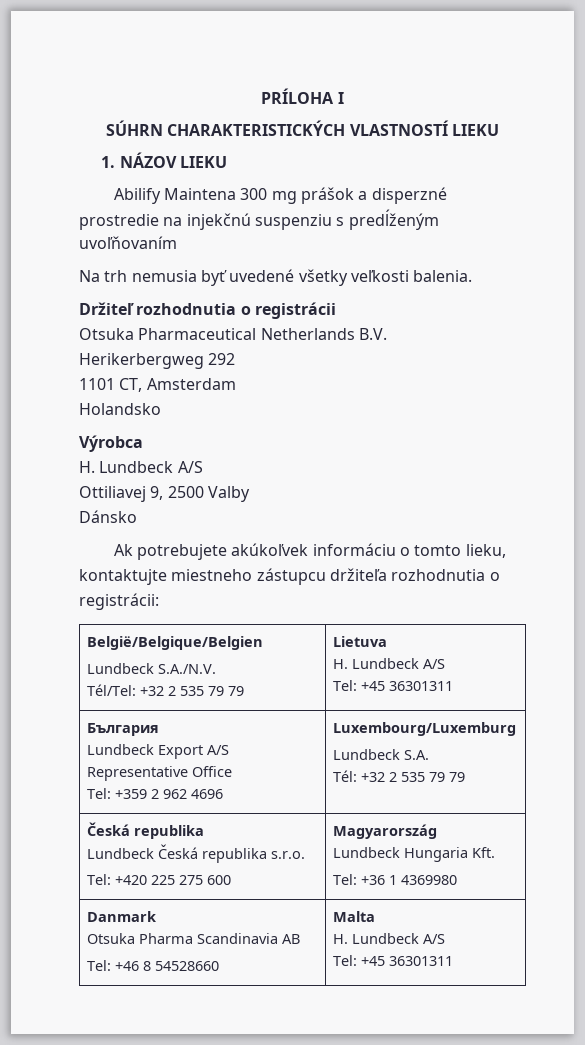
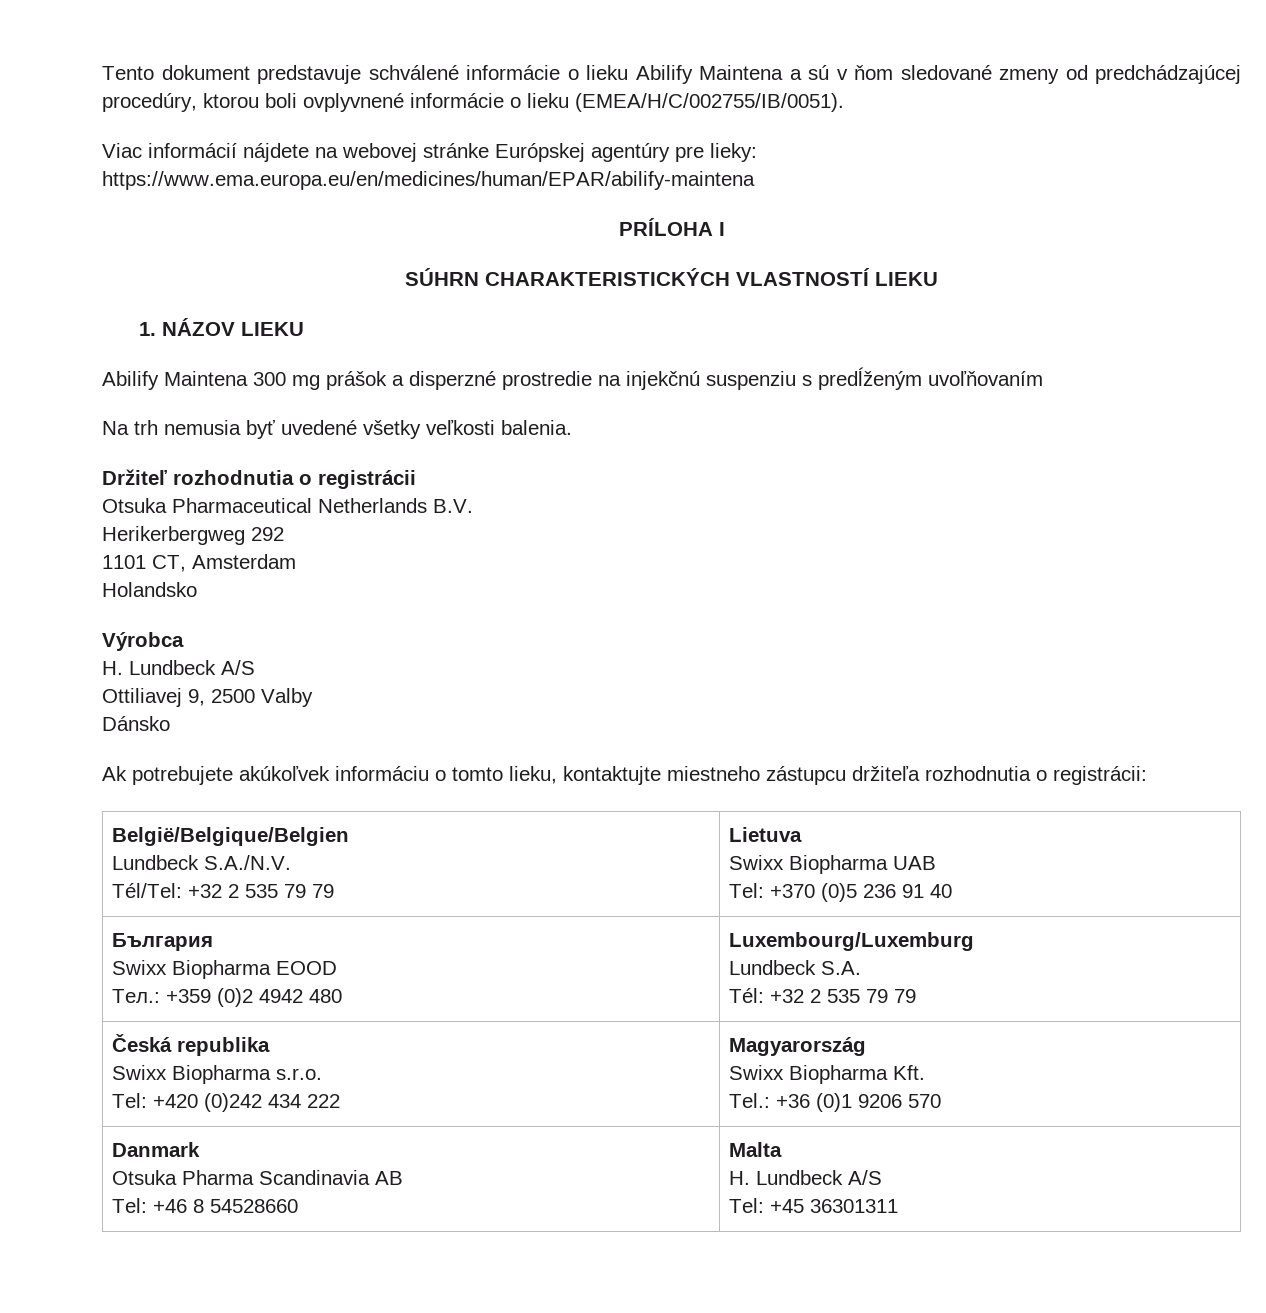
(261, 96) none -> [102,65,1241,84] [102,93,844,112] [102,143,757,162] [102,171,755,190] Tento dokument predstavuje schválené informácie o lieku Abilify Maintena a sú v ňom sledované zmeny od predchádzajúcej procedúry, ktorou boli ovplyvnené informácie o lieku (EMEA/H/C/002755/IB/0051). // Viac informácií nájdete na webovej stránke Európskej agentúry pre lieky: https://www.ema.europa.eu/en/medicines/human/EPAR/abilify-maintena //
[332,658,445,669] [332,680,453,691] [86,723,159,736] [86,744,229,759] [86,766,232,781] [86,788,223,799] H. Lundbeck A/S // Tel: +45 36301311 // България // Lundbeck Export A/S Representative Office // Tel: +359 2 962 4696 -> [728,855,936,874] [728,883,952,902] [111,933,213,951] [111,960,337,979] [111,988,342,1007] Swixx Biopharma UAB // Tel: +370 (0)5 236 91 40 // България // Swixx Biopharma EOOD // Teл.: +359 (0)2 4942 480
[86,844,267,863] Lundbeck Česká republika -> [111,1065,271,1084] Swixx Biopharma
[150,875,231,885] 225 275 600 -> [203,1093,340,1112] (0)242 434 222
[332,847,468,862] Lundbeck Hungaria -> [728,1065,888,1084] Swixx Biopharma
[332,874,457,885] Tel: +36 1 4369980 -> [728,1093,941,1112] Tel.: +36 (0)1 9206 570

